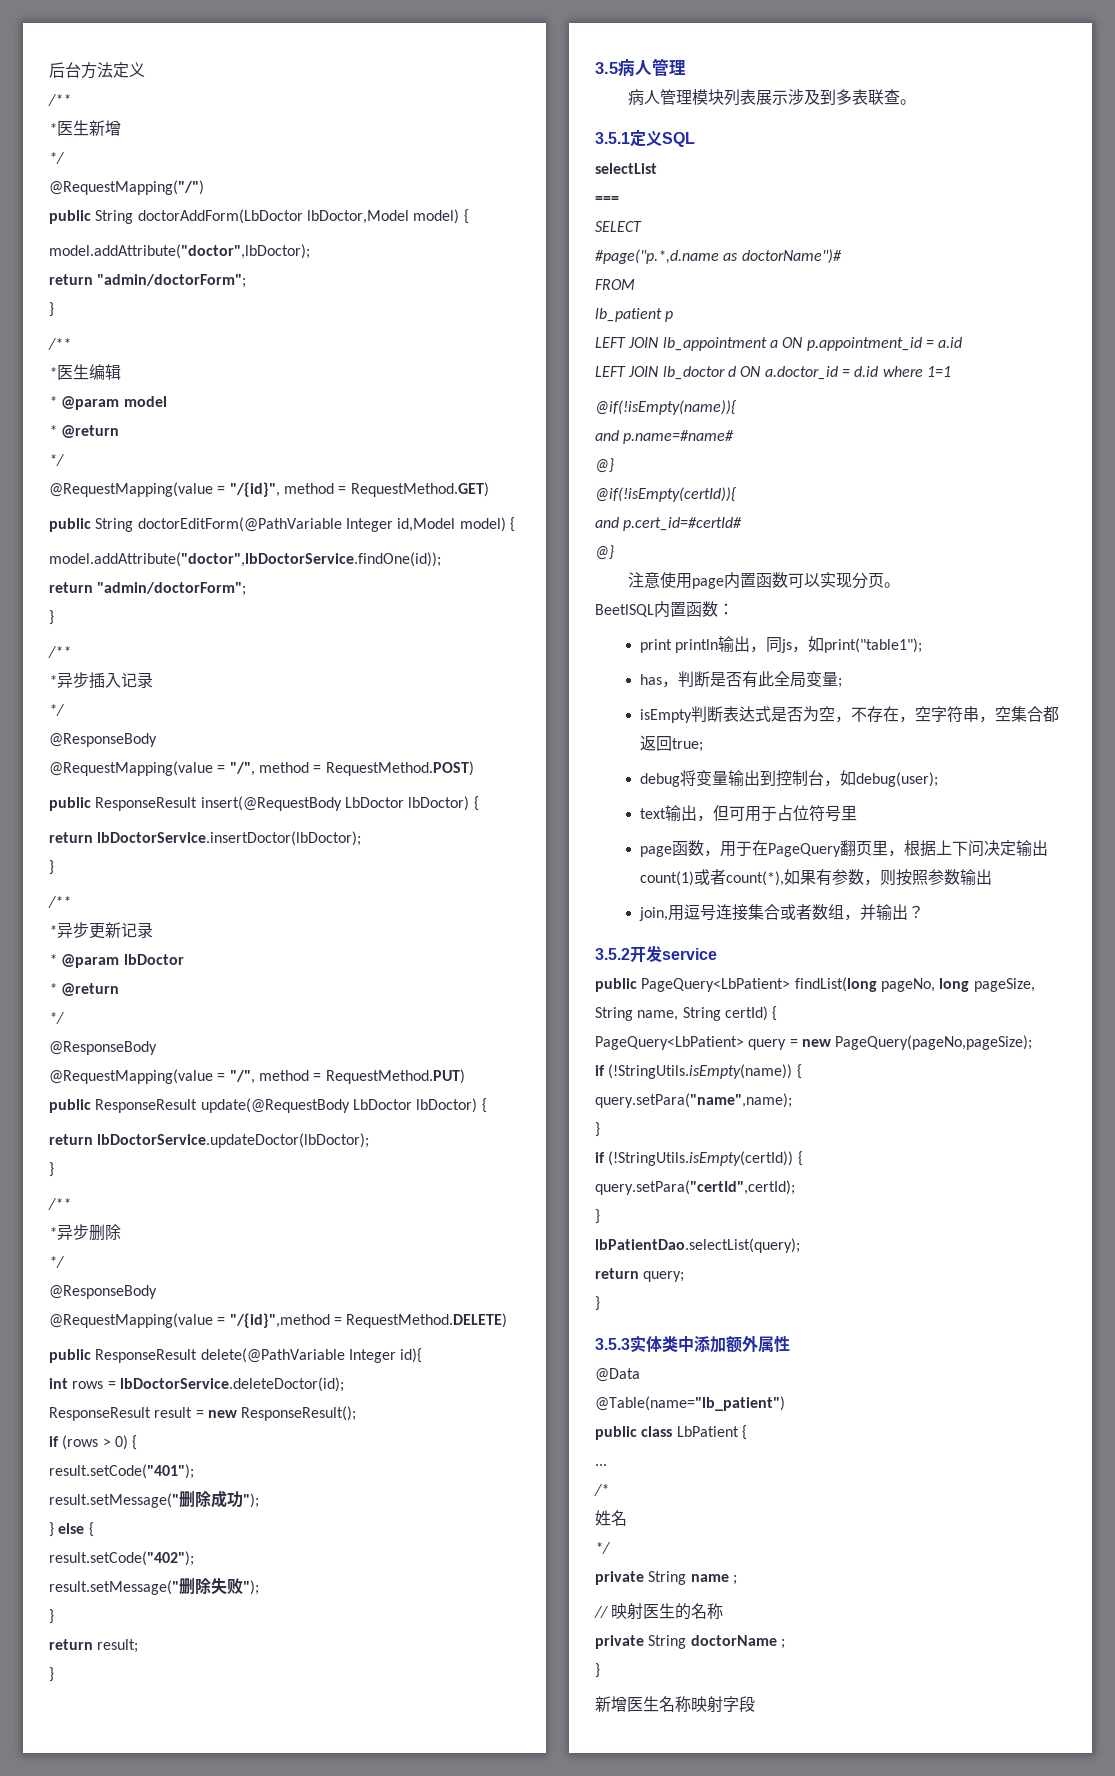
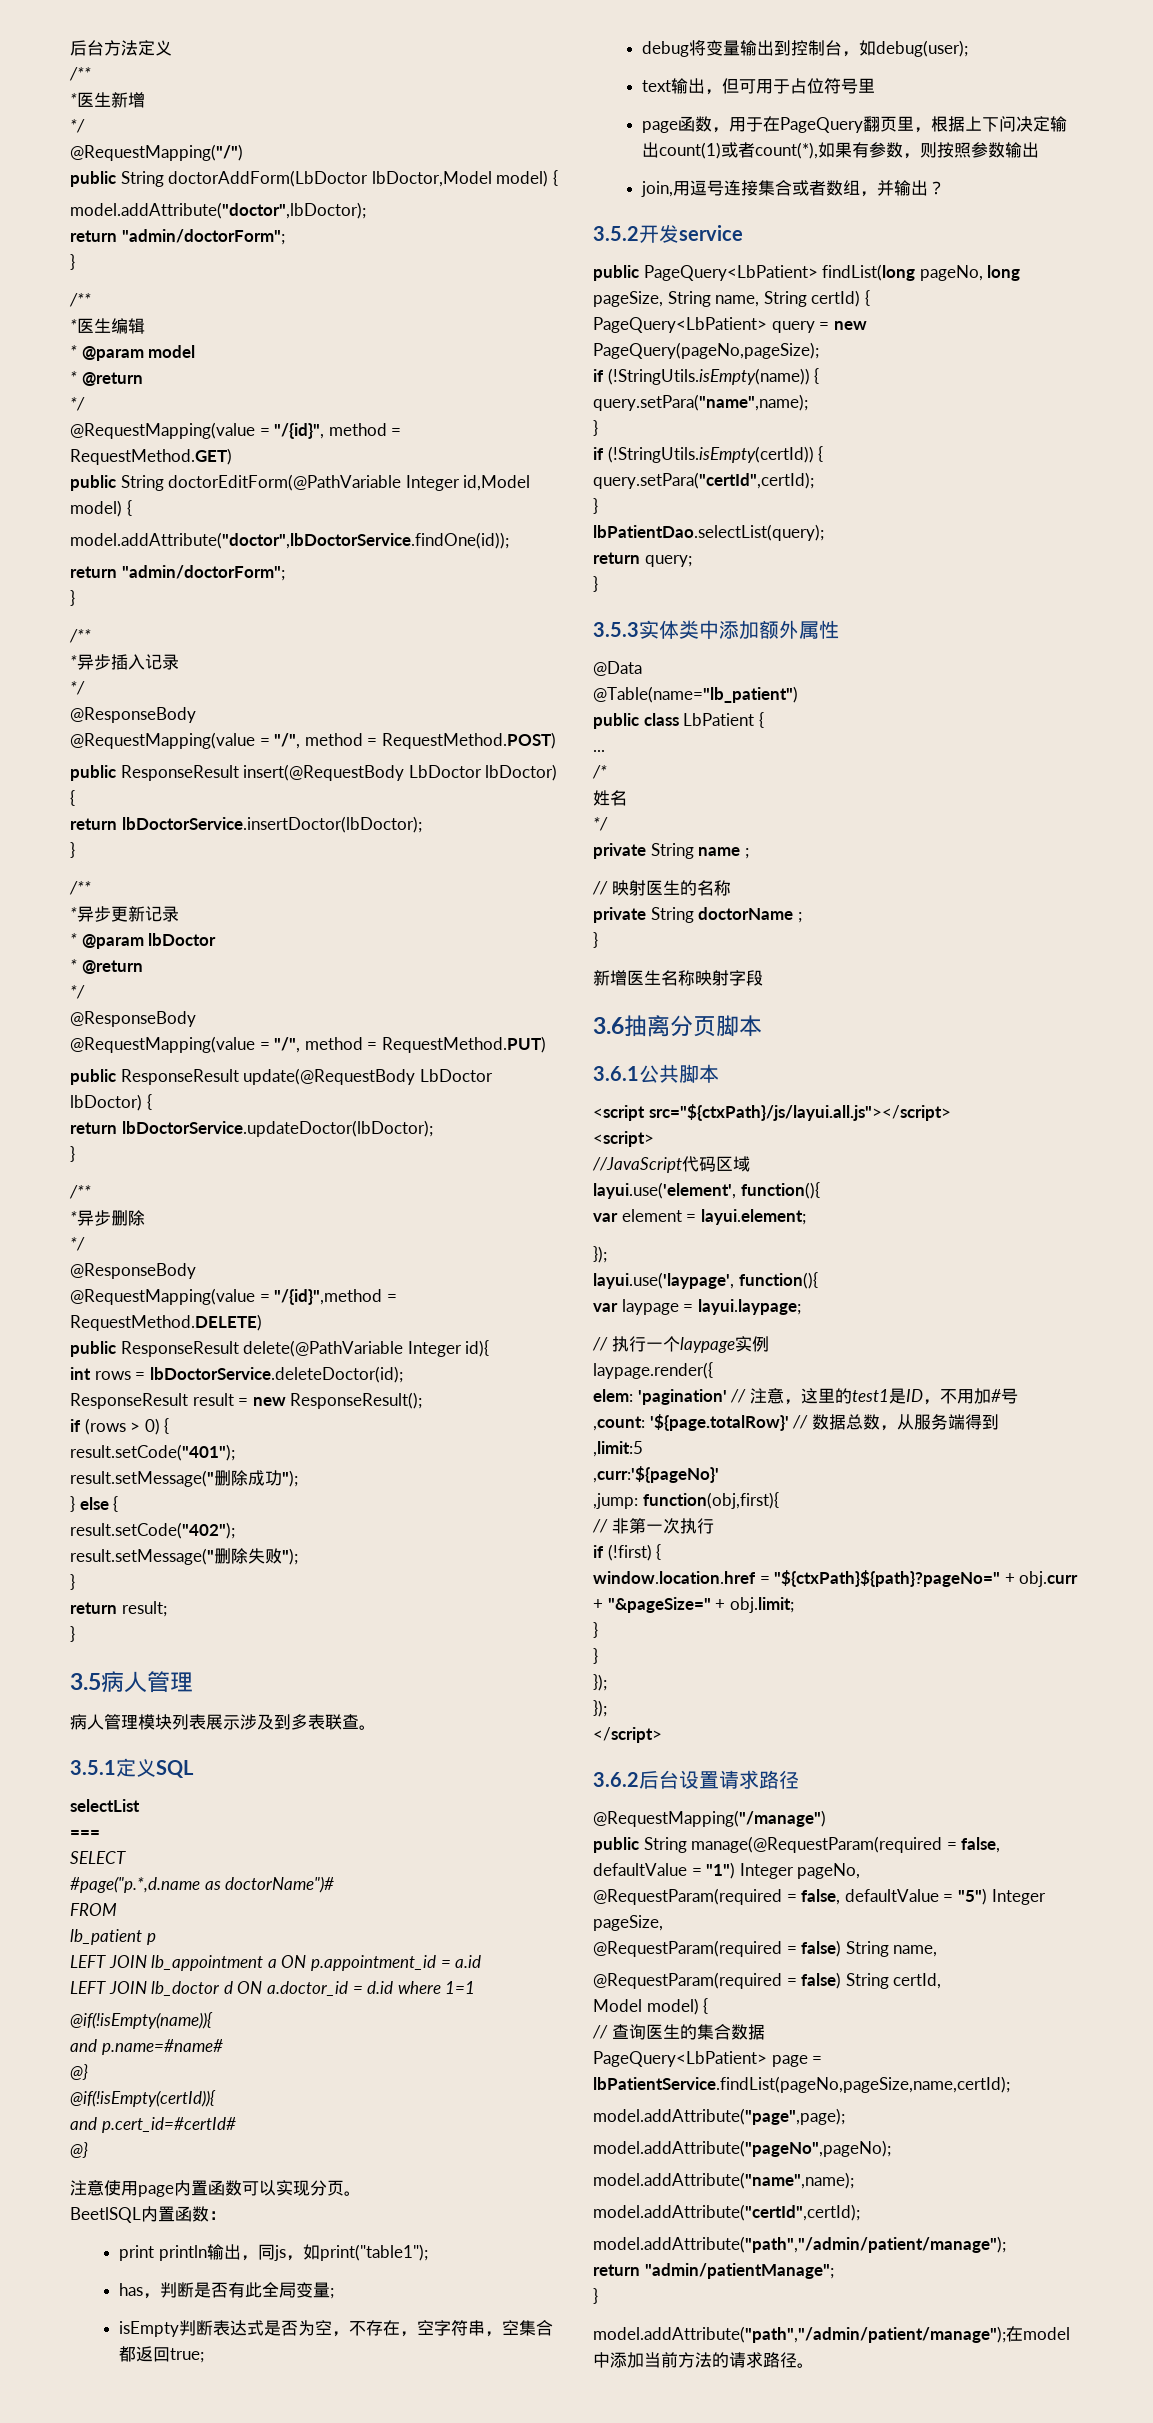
(755, 1704) none -> [593,1015,762,1037] [593,1064,719,1083] [593,1104,951,1121] [593,1131,654,1147] [592,1156,750,1173] [593,1182,820,1199] [593,1209,806,1225] [593,1246,607,1263] [593,1272,818,1289] [593,1299,801,1315] [592,1336,769,1353] [593,1362,713,1379] [593,1388,1018,1405] [593,1414,999,1431] [593,1441,643,1457] [593,1466,719,1483] [593,1492,779,1509] [592,1518,714,1534] [593,1544,662,1561] [593,1570,1079,1587] [593,1597,794,1613] [593,1622,598,1638] [593,1648,598,1664] [593,1674,607,1691] [593,1700,607,1717] [593,1727,662,1743] [593,1770,799,1789] [593,1810,826,1827] [593,1836,1001,1853] [593,1862,861,1879] [593,1888,1046,1905] [593,1915,663,1931] [593,1940,938,1957] [593,1972,942,1989] [593,1998,709,2015] [592,2024,765,2040] [593,2051,823,2067] [593,2076,1010,2093] [593,2108,845,2125] [593,2140,891,2157] [593,2172,854,2189] [593,2204,860,2221] [593,2236,1006,2253] [593,2263,834,2279] [593,2288,598,2304] [593,2326,1070,2343] [593,2352,814,2368] // 3.6抽离分页脚本 // 3.6.1公共脚本 // <script src="${ctxPath}/js/layui.all.js"></script> // <script> // //JavaScript代码区域 // layui.use('element', function(){ // var element = layui.element; // }); // layui.use('laypage', function(){ // var laypage = layui.laypage; // // 执行一个laypage实例 // laypage.render({ // elem: 'pagination' // 注意，这里的test1是ID，不用加#号 // ,count: '${page.totalRow}' // 数据总数，从服务端得到 // ,limit:5 // ,curr:'${pageNo}' // ,jump: function(obj,first){ // // 非第一次执行 // if (!first) { // window.location.href = "${ctxPath}${path}?pageNo=" + obj.curr + "&pageSize=" + obj.limit; // } // } // }); // }); // </script> // 3.6.2后台设置请求路径 // @RequestMapping("/manage") // public String manage(@RequestParam(required = false, defaultValue = "1") Integer pageNo, // @RequestParam(required = false, defaultValue = "5") Integer pageSize, // @RequestParam(required = false) String name, // @RequestParam(required = false) String certId, // Model model) { // // 查询医生的集合数据 // PageQuery<LbPatient> page = lbPatientService.findList(pageNo,pageSize,name,certId); // model.addAttribute("page",page); // model.addAttribute("pageNo",pageNo); // model.addAttribute("name",name); // model.addAttribute("certId",certId); // model.addAttribute("path","/admin/patient/manage"); // return "admin/patientManage"; // } // model.addAttribute("path","/admin/patient/manage");在model中添加当前方法的请求路径。

